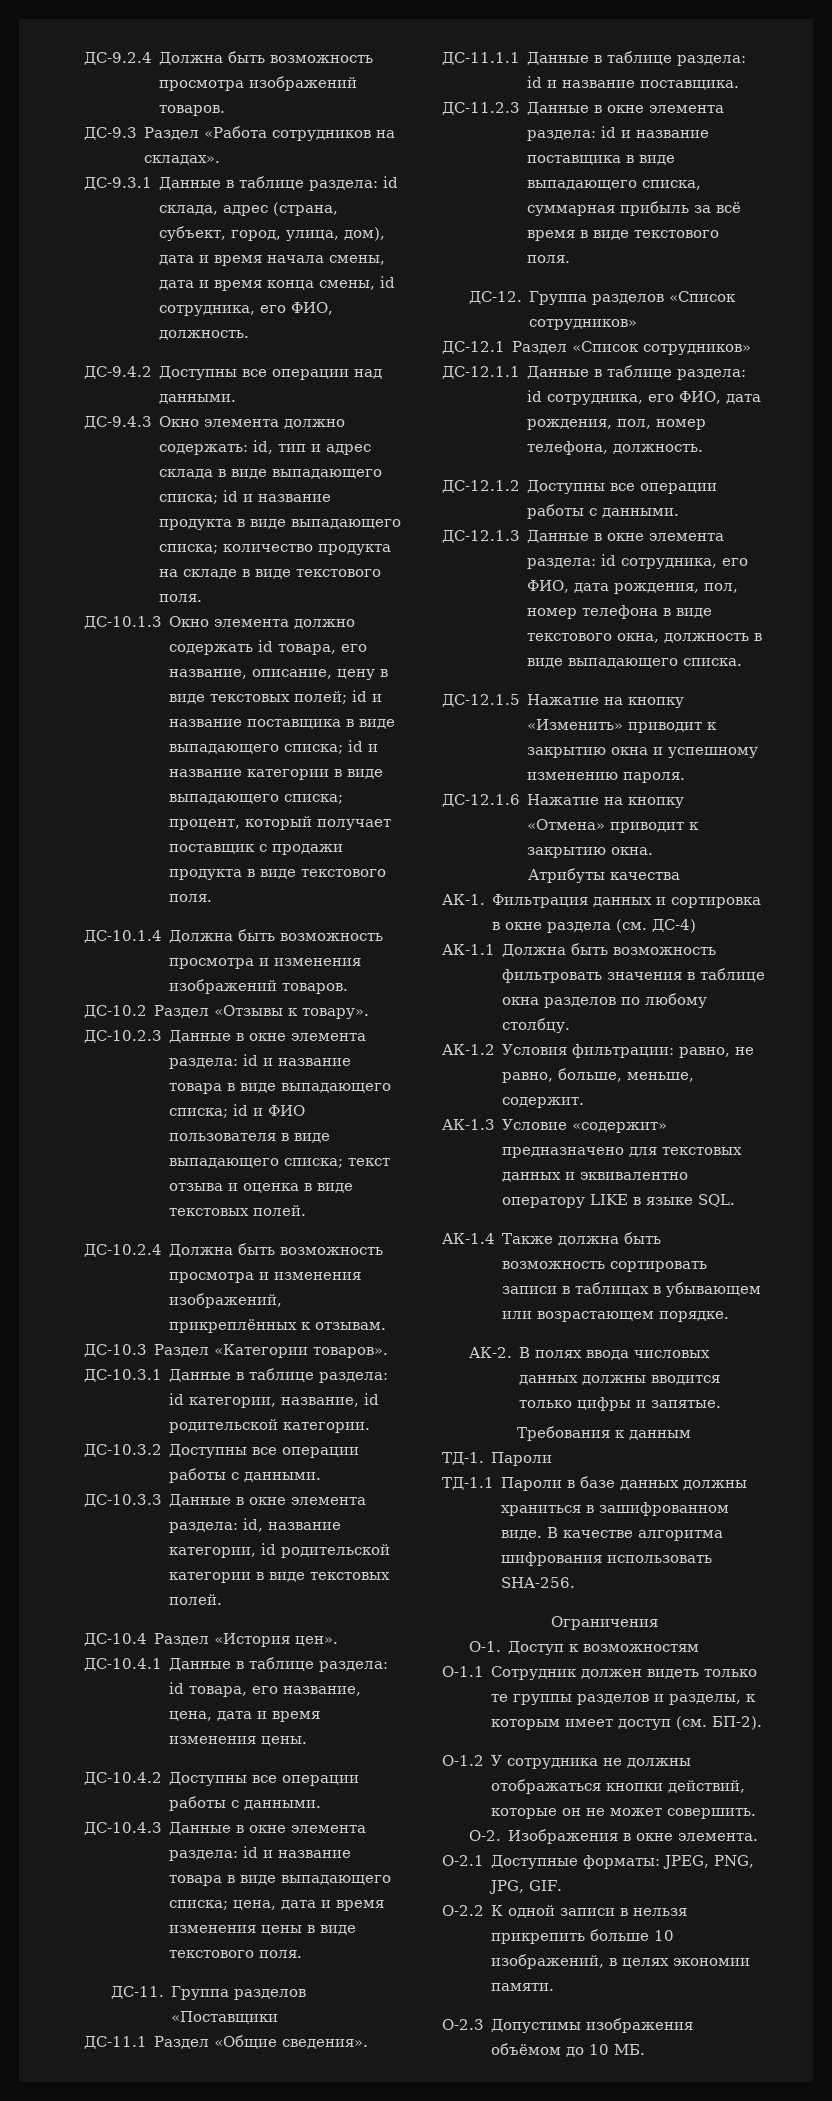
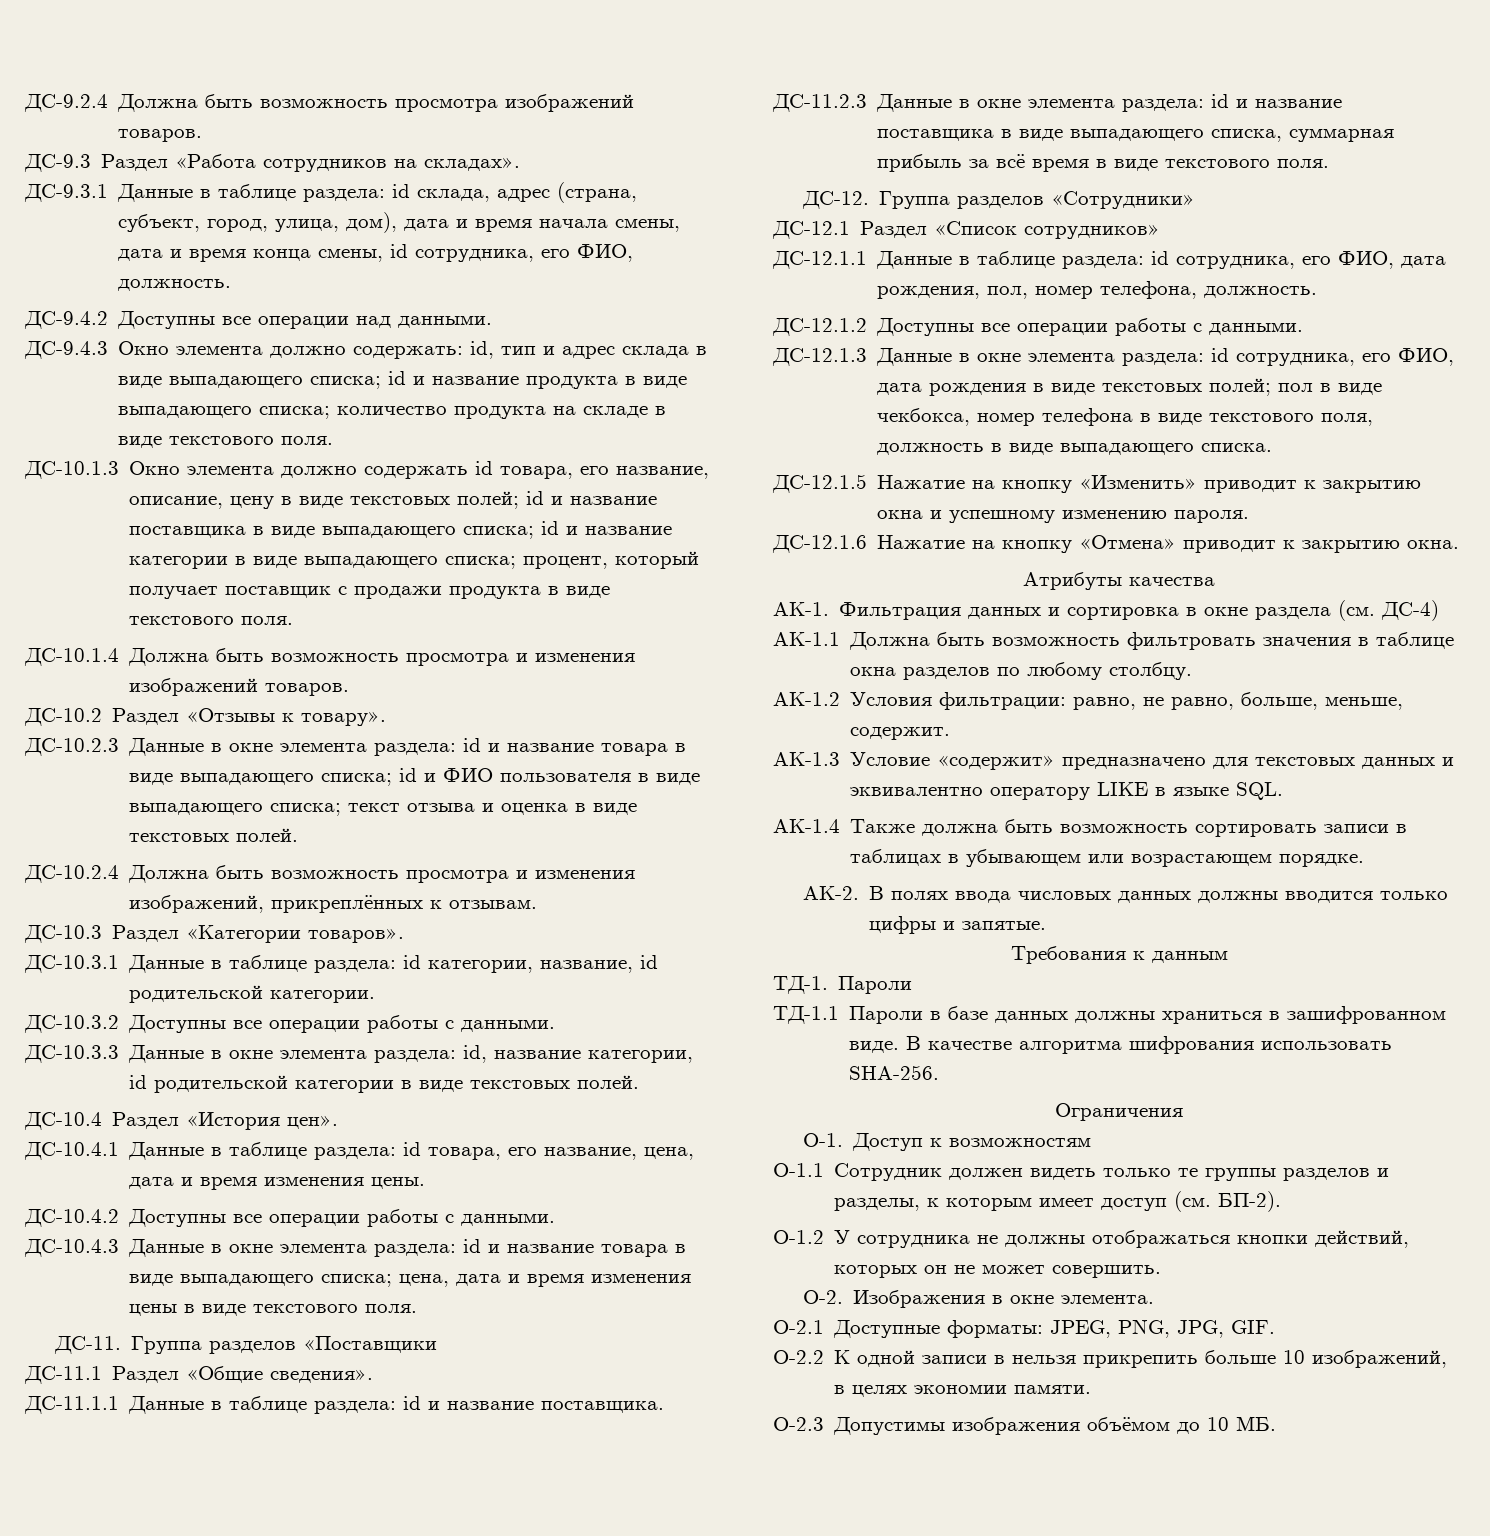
[669,291,737,302] [529,319,638,330] «Список сотрудников» -> [1051,191,1196,209] «Сотрудники»
[614,583,739,594] рождения, пол, -> [929,378,1383,396] [877,408,971,426] рождения в виде текстовых полей; пол в виде чекбокса,
[617,633,660,643] окна, -> [1321,413,1374,426] поля,
[491,1808,558,1819] которые -> [834,1265,918,1278] которых

